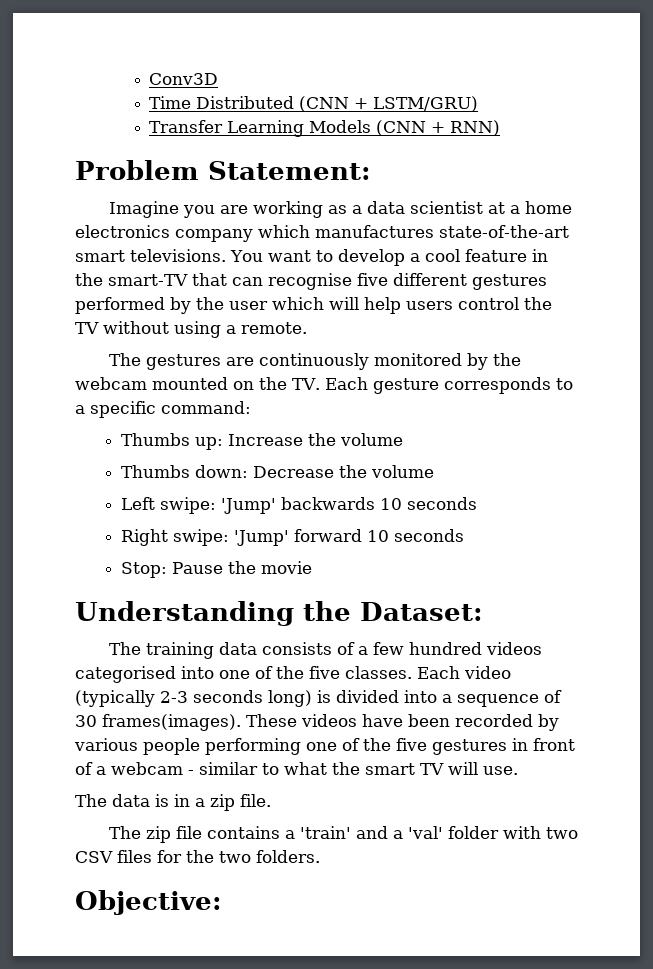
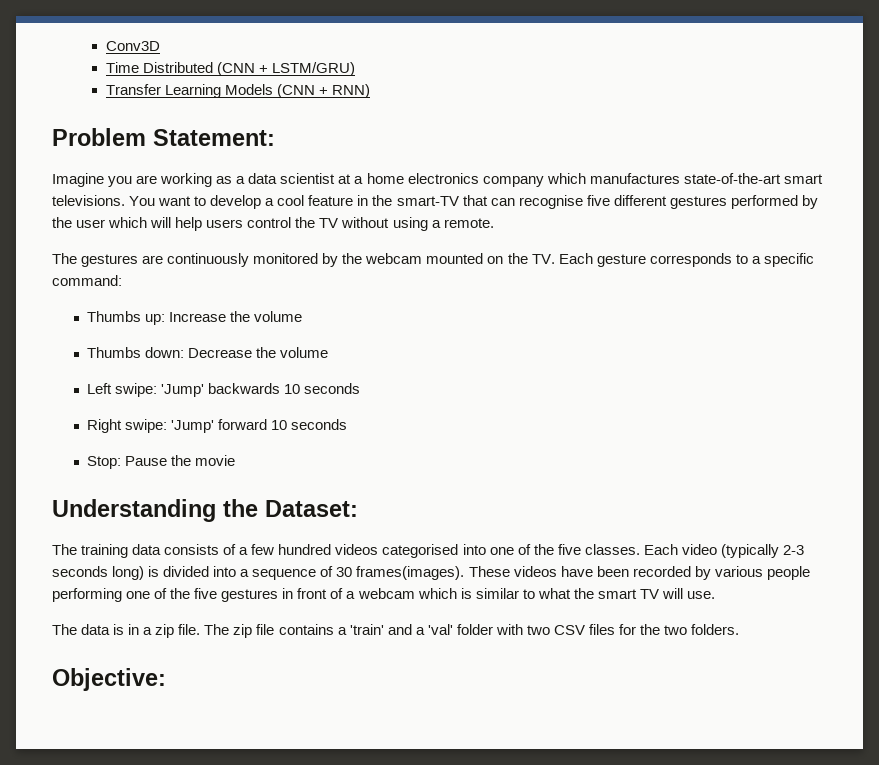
[188,770,194,775] - -> [417,588,472,599] which is
(271, 800) // -> (201, 629) none

